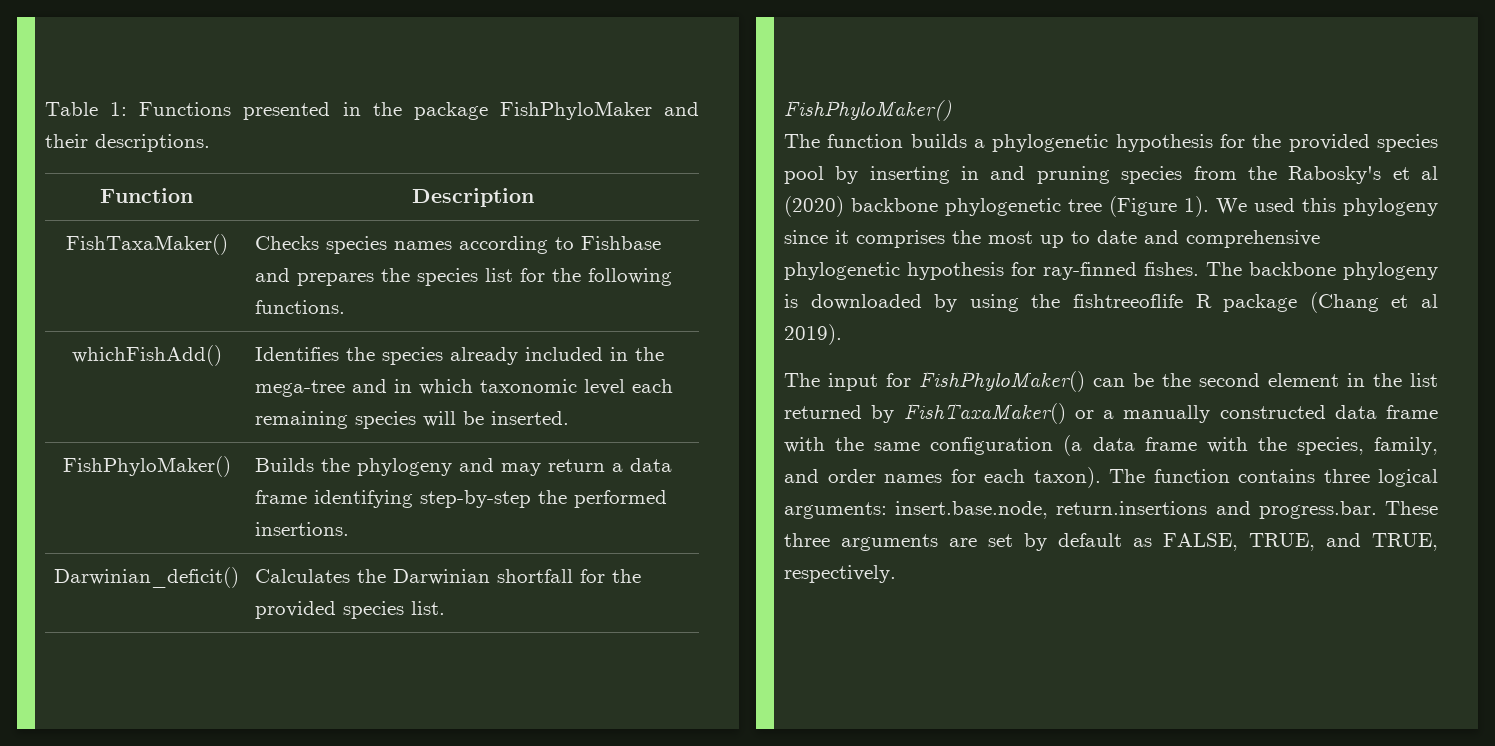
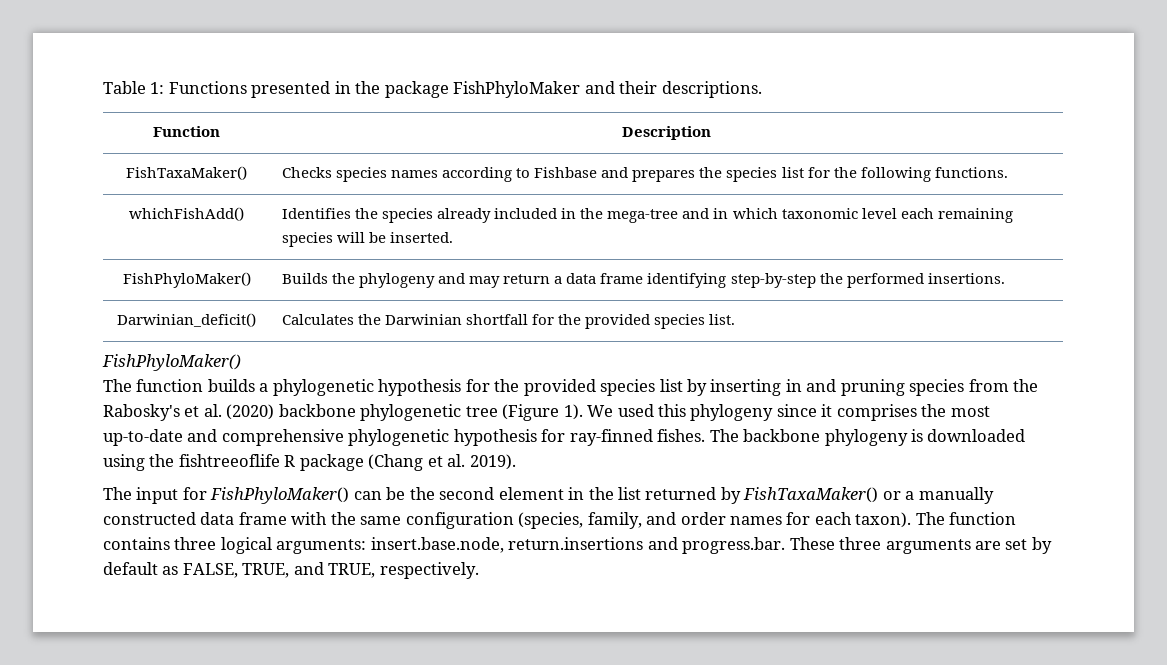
[784,166,824,184] pool -> [659,379,683,392] list
[1421,166,1438,180] al -> [203,404,222,417] al.
[1040,230,1137,248] up to date -> [103,429,183,446] up-to-date
[934,294,958,312] by -> (1026, 435) none
[1421,294,1438,308] al -> [447,454,466,467] al.
[1063,435,1364,456] (a data frame with the species, -> [518,512,584,529] (species,

